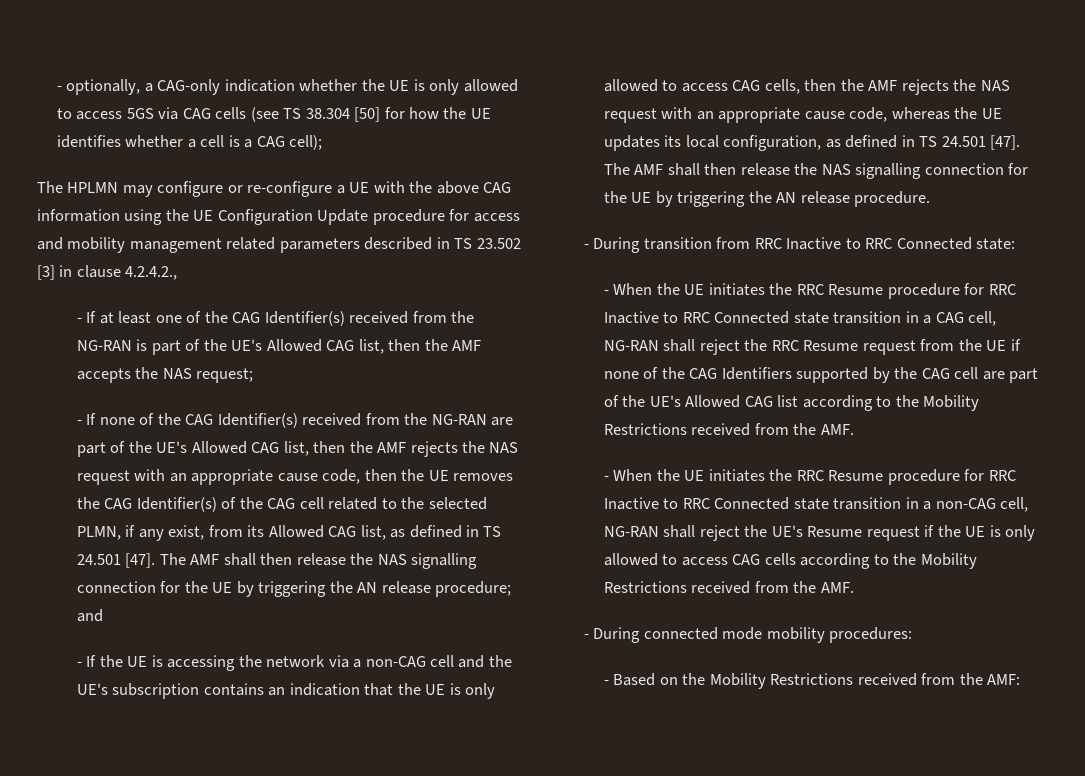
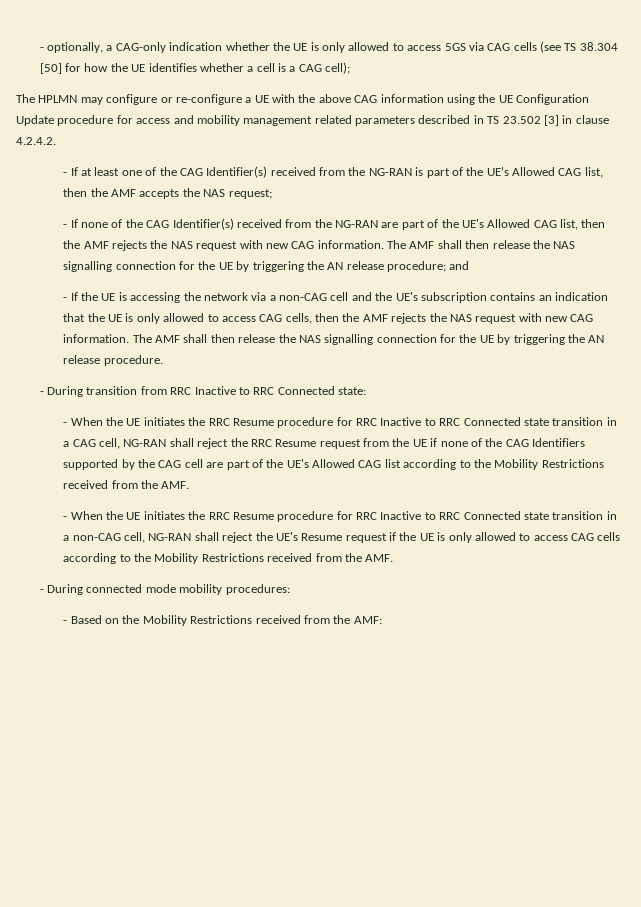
[125,266,178,280] 4.2.4.2., -> [16,137,56,145] 4.2.4.2.
[169,469,514,485] [76,497,487,512] [76,525,502,541] [76,553,156,568] an appropriate cause code, then the UE removes the CAG Identifier(s) of the CAG cell related to the selected PLMN, if any exist, from its Allowed CAG list, as defined in TS 24.501 [47]. -> [265,240,384,249] new CAG information.
[696,107,1002,123] [603,135,1021,151] an appropriate cause code, whereas the UE updates its local configuration, as defined in TS 24.501 [47]. -> [545,314,594,322] [63,334,130,343] new CAG information.

